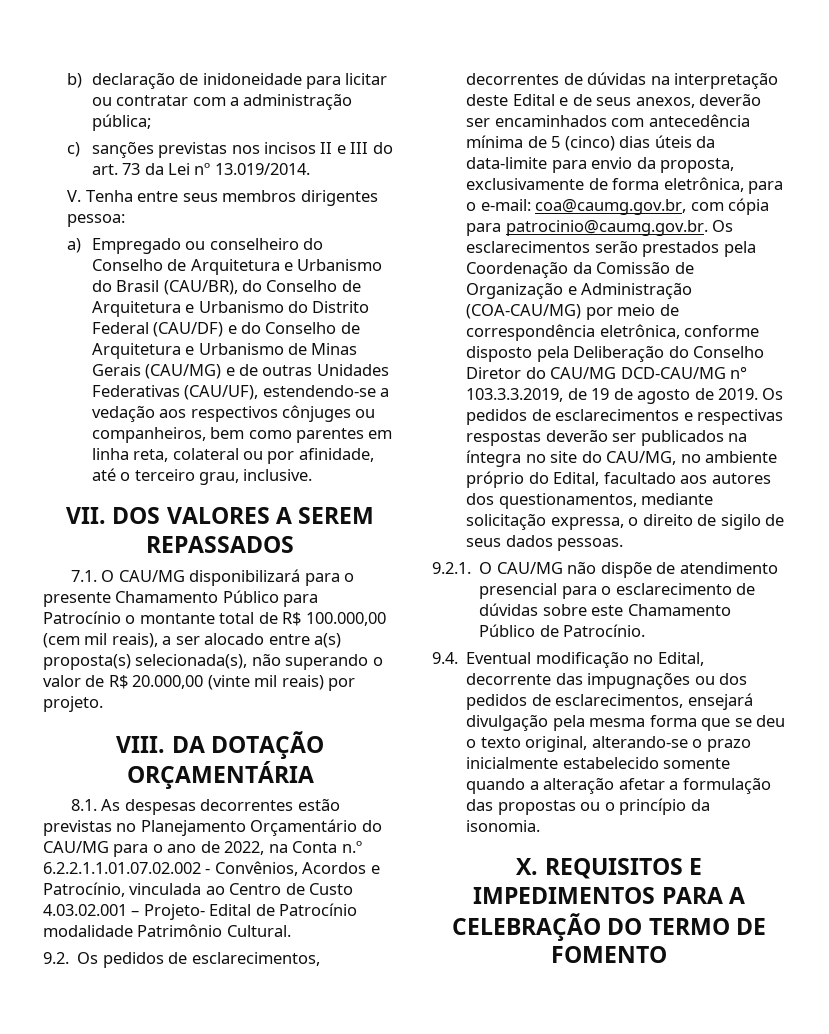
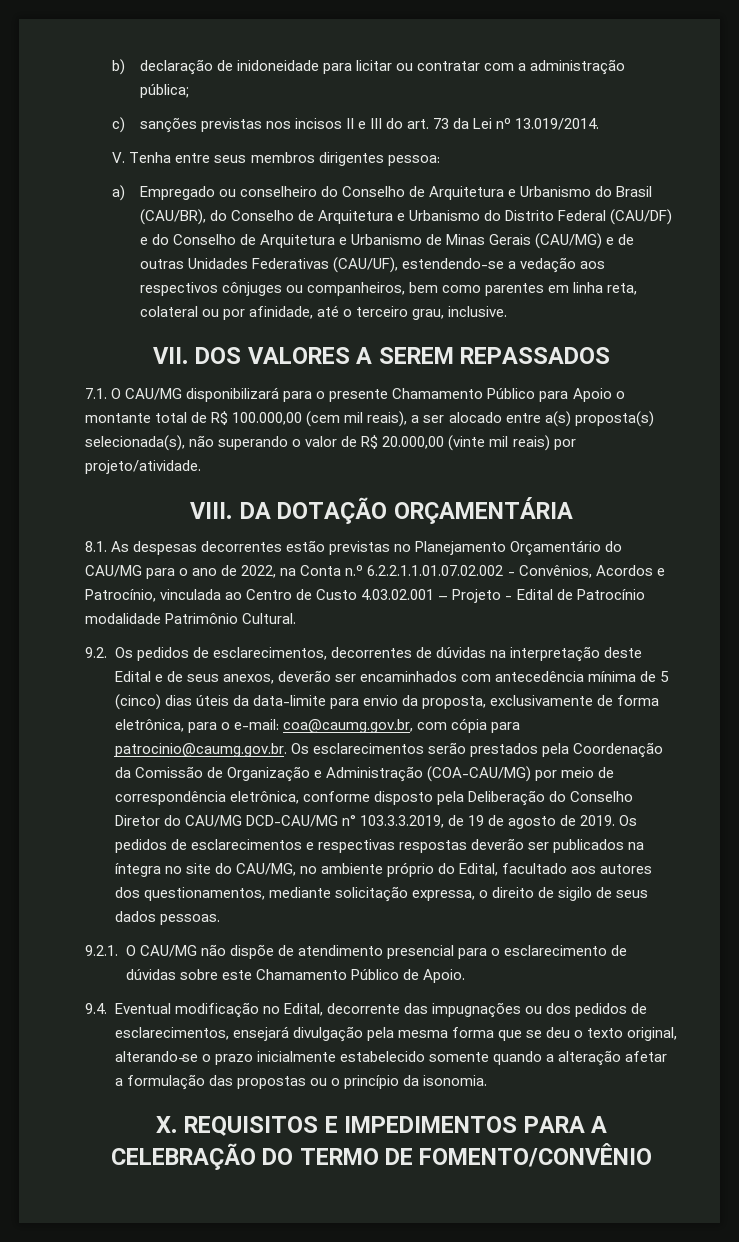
[43,611,121,624] Patrocínio -> [572,388,612,402] Apoio
[43,696,103,712] projeto. -> [85,460,201,474] projeto/atividade.
[143,904,205,920] Projeto- -> [452,589,513,603] Projeto -
[563,624,646,637] Patrocínio. -> [422,969,465,983] Apoio.
[551,946,667,963] FOMENTO -> [419,1143,653,1167] FOMENTO/CONVÊNIO

